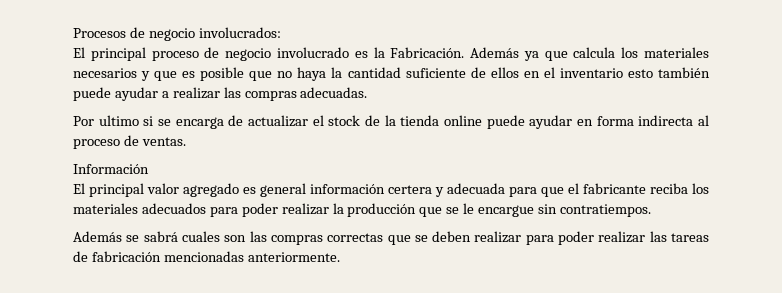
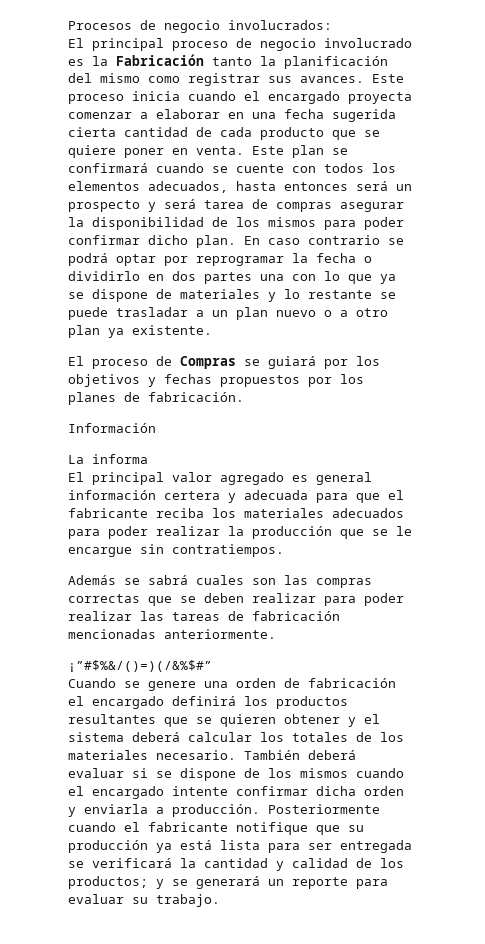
[390,47,709,61] [73,67,710,81] [73,87,368,101] [73,115,709,129] [73,135,186,149] Fabricación. Además ya que calcula los materiales necesarios y que es posible que no haya la cantidad suficiente de ellos en el inventario esto también puede ayudar a realizar las compras adecuadas. // Por ultimo si se encarga de actualizar el stock de la tienda online puede ayudar en forma indirecta al proceso de ventas. -> [116,54,388,69] [68,73,404,86] [68,91,412,104] [68,109,396,122] [68,127,380,140] [68,145,348,158] [68,163,396,173] [68,181,412,193] [68,199,404,212] [68,217,404,230] [68,235,404,248] [68,253,372,266] [68,271,396,284] [68,289,396,302] [68,307,388,320] [68,325,212,338] [68,356,380,369] [68,374,364,387] [68,392,244,405] Fabricación tanto la planificación del mismo como registrar sus avances. Este proceso inicia cuando el encargado proyecta comenzar a elaborar en una fecha sugerida cierta cantidad de cada producto que se quiere poner en venta. Este plan se confirmará cuando se cuente con todos los elementos adecuados, hasta entonces será un prospecto y será tarea de compras asegurar la disponibilidad de los mismos para poder confirmar dicho plan. En caso contrario se podrá optar por reprogramar la fecha o dividirlo en dos partes una con lo que ya se dispone de materiales y lo restante se puede trasladar a un plan nuevo o a otro plan ya existente. // El proceso de Compras se guiará por los objetivos y fechas propuestos por los planes de fabricación.
(149, 169) none -> [68,454,148,464] // La informa
(340, 257) none -> [68,660,212,672] [68,678,396,691] [68,696,348,709] [68,714,380,727] [68,732,404,742] [68,750,356,760] [68,768,404,781] [68,786,404,799] [68,804,380,817] [68,822,364,835] [68,840,412,853] [68,858,404,871] [68,876,388,889] [68,894,220,907] // ¡”#$%&/()=)(/&%$#” // Cuando se genere una orden de fabricación el encargado definirá los productos resultantes que se quieren obtener y el sistema deberá calcular los totales de los materiales necesario. También deberá evaluar si se dispone de los mismos cuando el encargado intente confirmar dicha orden y enviarla a producción. Posteriormente cuando el fabricante notifique que su producción ya está lista para ser entregada se verificará la cantidad y calidad de los productos; y se generará un reporte para evaluar su trabajo.

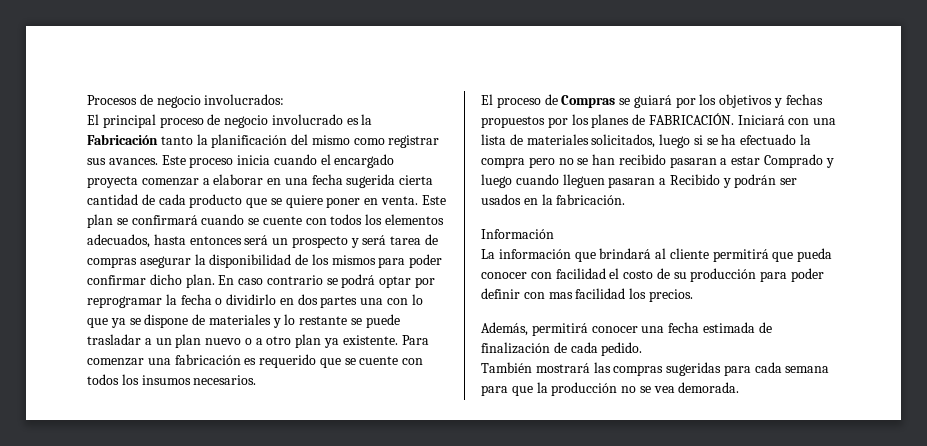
(212, 330) none -> [401,335,429,345] [87,354,424,368] [87,374,257,385] Para comenzar una fabricación es requerido que se cuente con todos los insumos necesarios.
[148,392,244,402] [68,423,156,433] [68,454,148,464] [68,472,372,485] [68,490,404,503] [68,508,404,518] [68,526,412,539] [68,544,284,557] [68,575,372,588] [68,593,404,606] [68,611,340,621] [68,629,276,639] [68,660,212,672] [68,678,396,691] [68,696,348,709] [68,714,380,727] [68,732,404,742] [68,750,356,760] [68,768,404,781] [68,786,404,799] [68,804,380,817] [68,822,364,835] [68,840,412,853] [68,858,404,871] [68,876,388,889] [68,894,220,907] fabricación. // Información // La informa // El principal valor agregado es general información certera y adecuada para que el fabricante reciba los materiales adecuados para poder realizar la producción que se le encargue sin contratiempos. // Además se sabrá cuales son las compras correctas que se deben realizar para poder realizar las tareas de fabricación mencionadas anteriormente. // ¡”#$%&/()=)(/&%$#” // Cuando se genere una orden de fabricación el encargado definirá los productos resultantes que se quieren obtener y el sistema deberá calcular los totales de los materiales necesario. También deberá evaluar si se dispone de los mismos cuando el encargado intente confirmar dicha orden y enviarla a producción. Posteriormente cuando el fabricante notifique que su producción ya está lista para ser entregada se verificará la cantidad y calidad de los productos; y se generará un reporte para evaluar su trabajo. -> [648,113,837,125] [481,134,812,148] [481,154,834,168] [481,174,798,188] [481,194,626,205] [481,229,554,239] [481,248,833,262] [481,268,825,282] [481,288,693,302] [481,322,772,336] [481,342,643,356] [481,362,830,376] [481,382,740,396] FABRICACIÓN. Iniciará con una lista de materiales solicitados, luego si se ha efectuado la compra pero no se han recibido pasaran a estar Comprado y luego cuando lleguen pasaran a Recibido y podrán ser usados en la fabricación. // Información // La información que brindará al cliente permitirá que pueda conocer con facilidad el costo de su producción para poder definir con mas facilidad los precios. // Además, permitirá conocer una fecha estimada de finalización de cada pedido. // También mostrará las compras sugeridas para cada semana para que la producción no se vea demorada.

